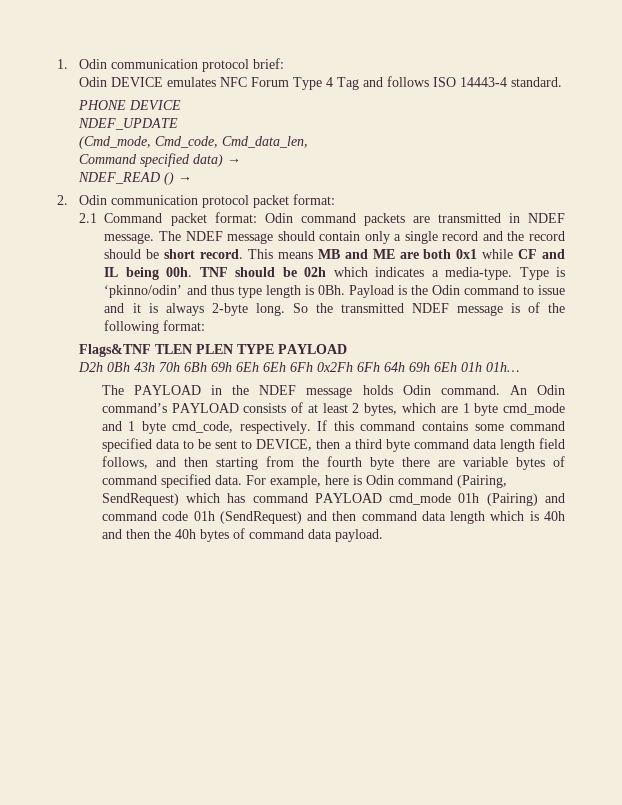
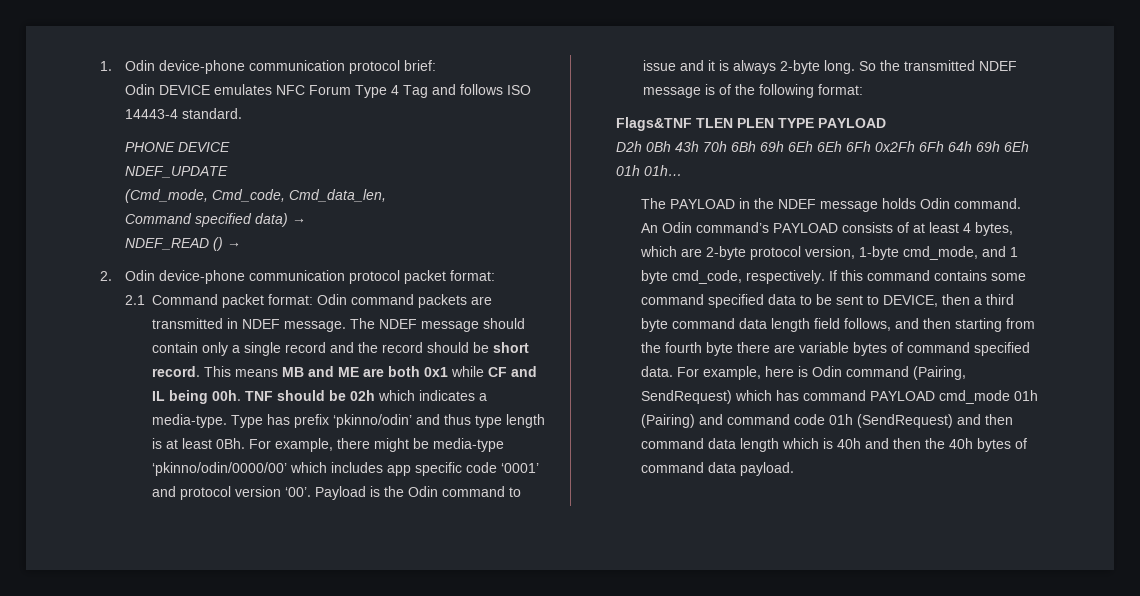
(108, 64) none -> [159,60,246,74] device-phone
(108, 200) none -> [159,270,246,284] device-phone
[556,267,565,277] is -> [267,414,330,428] has prefix
[317,285,345,295] 0Bh. -> [166,438,505,452] [152,462,540,476] [152,486,312,500] at least 0Bh. For example, there might be media-type ‘pkinno/odin/0000/00’ which includes app specific code ‘0001’ and protocol version ‘00’.
[352,403,360,413] 2 -> [963,223,972,233] 4
[462,403,565,416] 1 byte cmd_mode -> [706,246,979,260] 2-byte protocol version, 1-byte cmd_mode,

